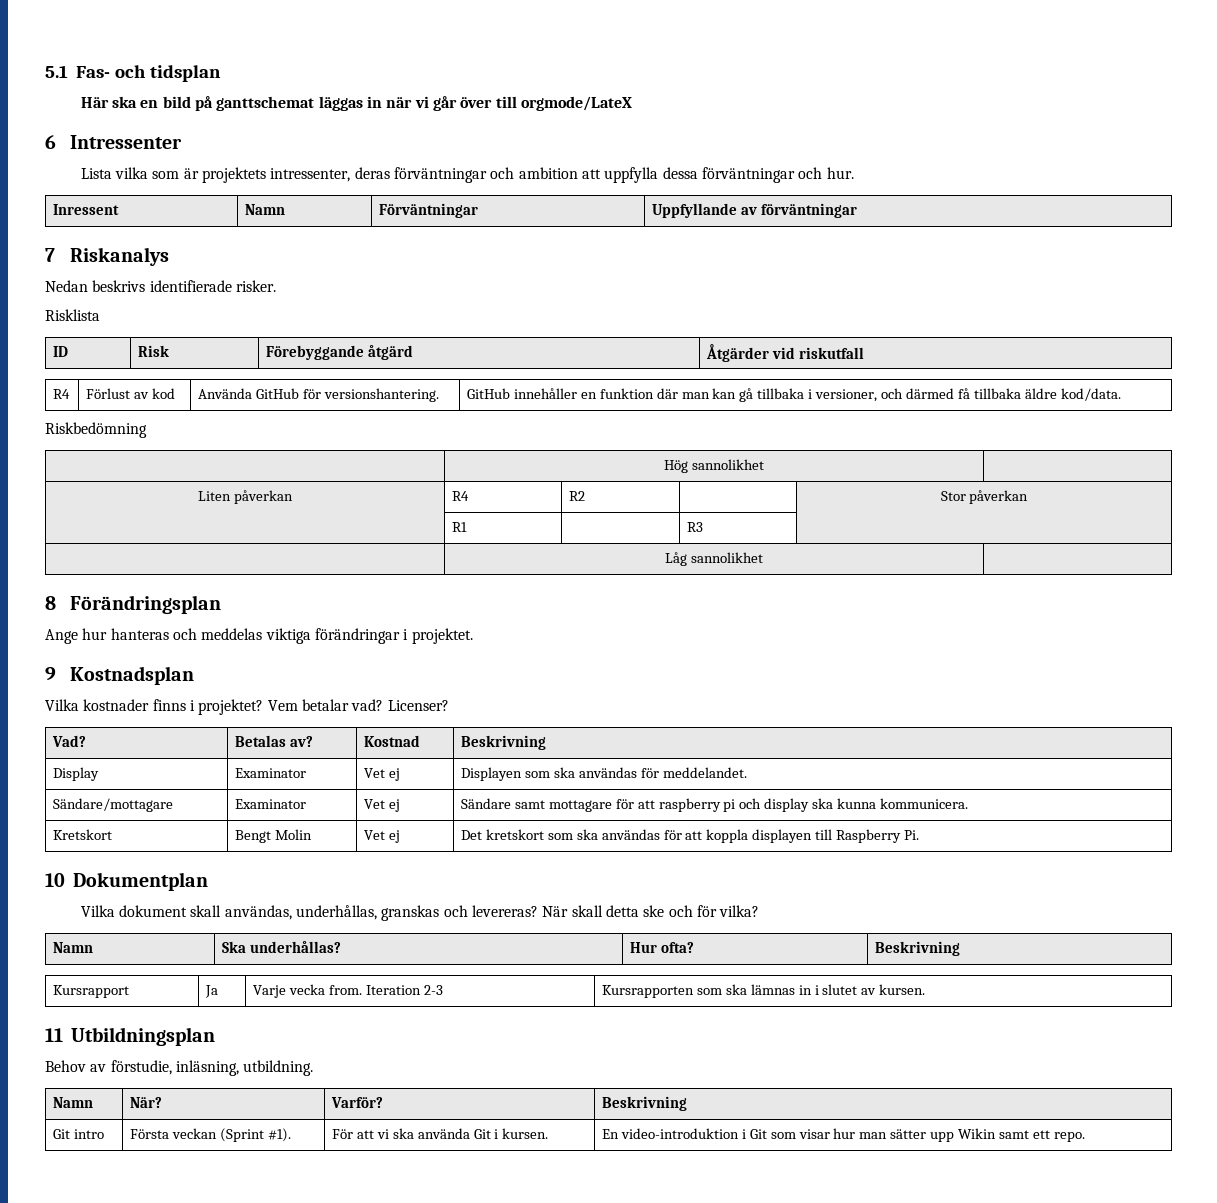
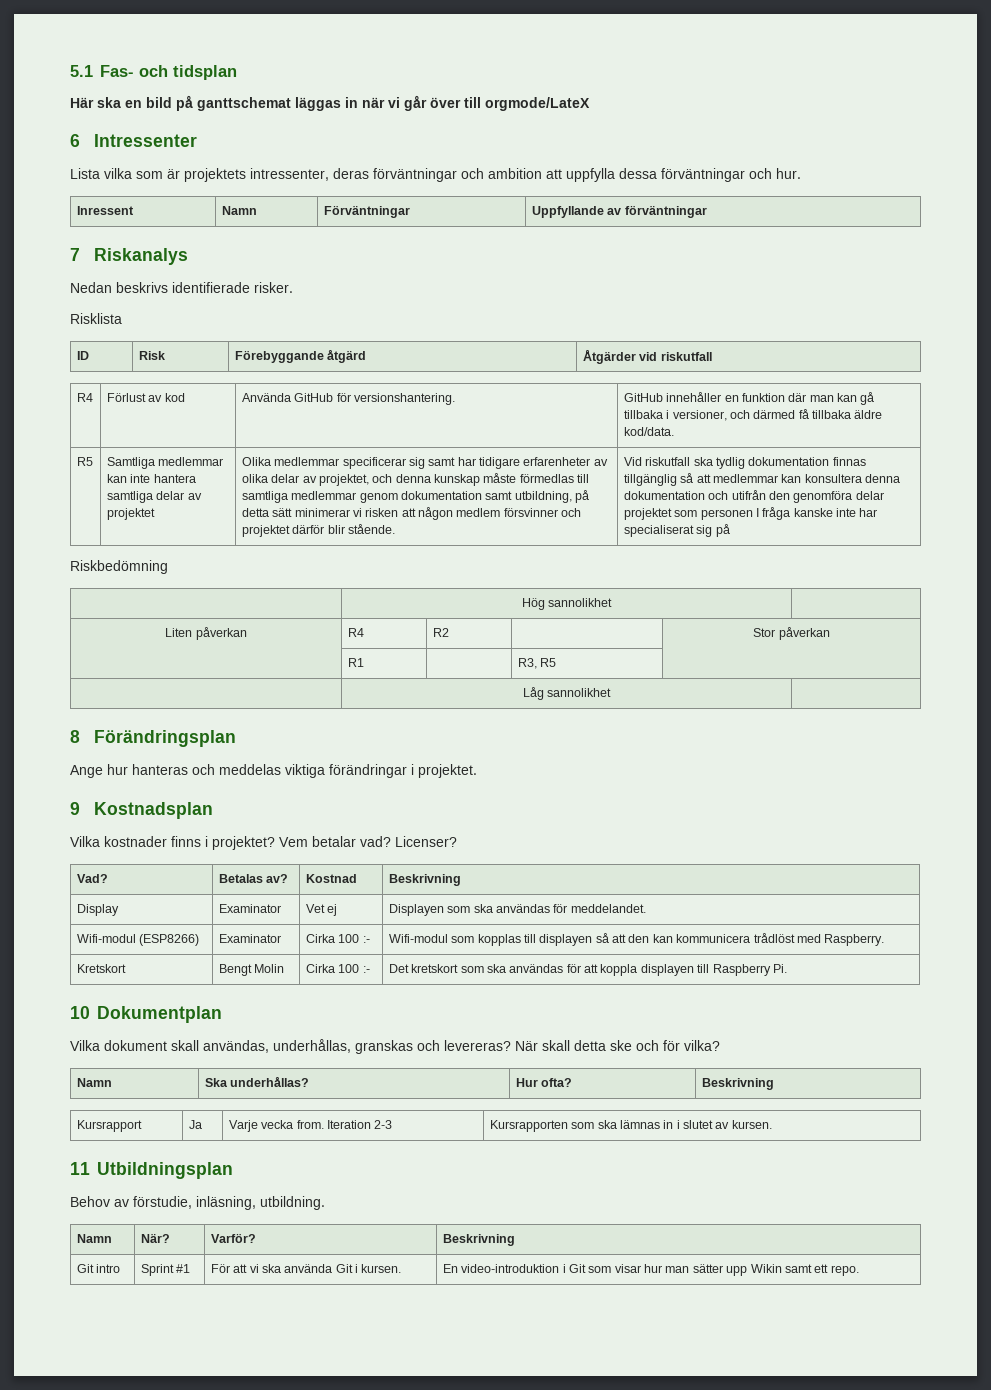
(1121, 394) none -> [76,457,93,466] [106,457,224,469] [106,474,196,483] [106,491,202,503] [106,508,155,520] [241,457,608,469] [241,473,590,486] [241,490,589,503] [241,507,582,520] [241,524,395,537] [623,457,866,469] [623,473,900,486] [623,490,884,503] [623,507,878,520] [623,524,730,537] // R5 | Samtliga medlemmar kan inte hantera samtliga delar av projektet | Olika medlemmar specificerar sig samt har tidigare erfarenheter av olika delar av projektet, och denna kunskap måste förmedlas till samtliga medlemmar genom dokumentation samt utbildning, på detta sätt minimerar vi risken att någon medlem försvinner och projektet därför blir stående. | Vid riskutfall ska tydlig dokumentation finnas tillgänglig så att medlemmar kan konsultera denna dokumentation och utifrån den genomföra delar projektet som personen I fråga kanske inte har specialiserat sig på
[686,522,703,532] R3 -> [517,658,557,669] R3, R5
[52,798,173,812] [234,799,306,809] [363,799,400,812] [460,798,969,812] Sändare/mottagare | Examinator | Vet ej | Sändare samt mottagare för att raspberry pi och display ska kunna kommunicera. -> [76,934,200,946] [218,934,281,943] [305,934,370,943] [388,933,885,946] Wifi-modul (ESP8266) | Examinator | Cirka 100 :- | Wifi-modul som kopplas till displayen så att den kan kommunicera trådlöst med Raspberry.
[363,830,400,843] Vet ej -> [305,964,370,973] Cirka 100 :-
[129,1128,291,1142] Första veckan (Sprint #1). -> [140,1264,191,1276] Sprint #1

